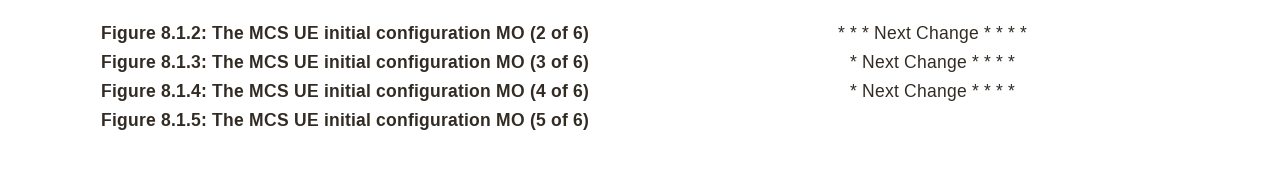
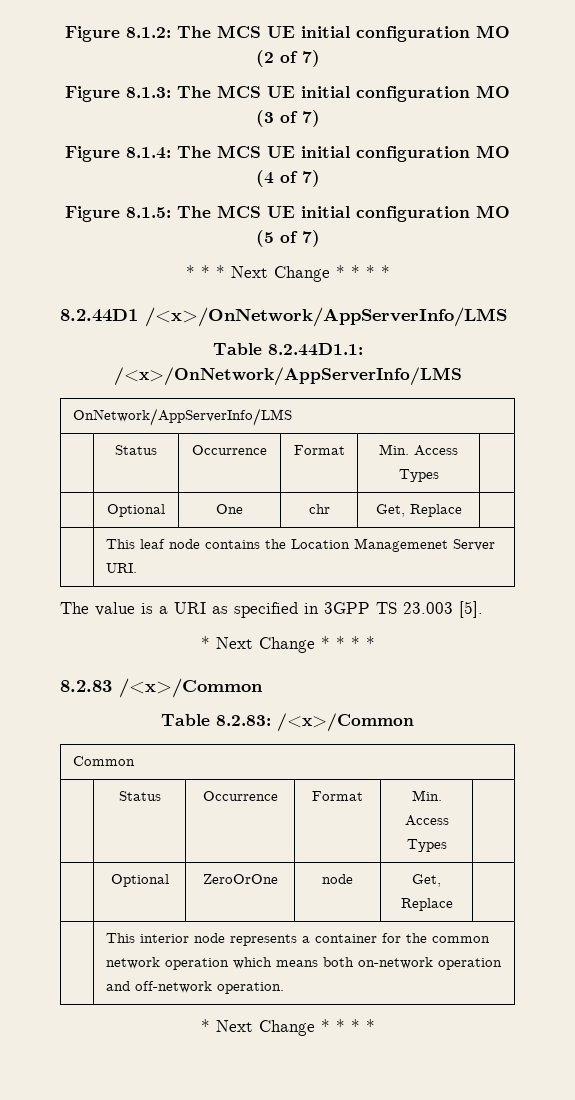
[572,26,589,43] 6) -> [301,50,320,67] 7)
[572,55,589,72] 6) -> [301,110,320,127] 7)
[572,84,589,101] 6) -> [301,170,320,187] 7)
[572,113,589,130] 6) -> [301,230,320,247] 7)
[850,55,1015,72] // * Next Change * * * * -> [60,307,507,327] [212,343,363,356] [113,367,462,386] [72,408,292,426] [115,445,157,455] [192,445,267,455] [293,445,345,455] [379,444,458,456] [398,469,439,482] [107,504,165,517] [216,504,243,514] [308,504,330,514] [375,504,462,517] [105,538,495,552] [105,563,137,573] [60,601,483,618] [200,636,375,653] [60,678,263,698] [161,713,414,732] [72,756,135,766] [118,791,161,801] [202,791,278,801] [312,791,363,801] [411,790,442,801] [404,815,449,826] [406,839,447,852] [110,874,169,887] [202,874,278,884] [322,874,353,884] [412,874,441,887] [400,898,453,911] [105,933,490,946] [105,957,502,970] [105,981,284,994] // 8.2.44D1 /<x>/OnNetwork/AppServerInfo/LMS // Table 8.2.44D1.1: /<x>/OnNetwork/AppServerInfo/LMS // OnNetwork/AppServerInfo/LMS // | Status | Occurrence | Format | Min. Access Types | // | Optional | One | chr | Get, Replace | // | This leaf node contains the Location Managemenet Server URI. // The value is a URI as specified in 3GPP TS 23.003 [5]. // * Next Change * * * * // 8.2.83 /<x>/Common // Table 8.2.83: /<x>/Common // Common // | Status | Occurrence | Format | Min. Access Types | // | Optional | ZeroOrOne | node | Get, Replace | // | This interior node represents a container for the common network operation which means both on-network operation and off-network operation.

